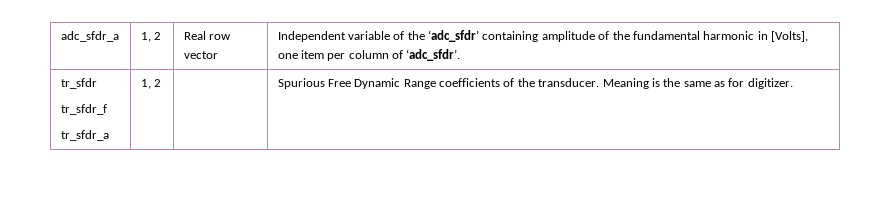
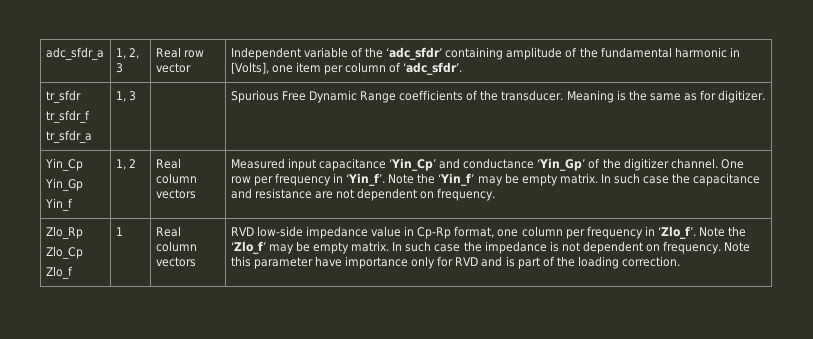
[153,32,161,40] 2 -> [128,48,139,59] [115,63,123,73] 2, 3
[153,79,161,87] 2 -> [128,91,136,101] 3
(793, 83) none -> [44,158,83,171] [44,178,83,191] [44,198,73,211] [115,159,136,170] [155,158,181,169] [155,173,197,184] [155,189,196,199] [230,158,744,171] [230,173,761,186] [230,188,496,201] [45,226,83,239] [45,246,83,259] [45,266,73,279] [115,227,123,236] [155,226,181,237] [155,241,197,252] [155,257,196,267] [230,226,747,239] [230,241,751,254] [230,256,681,269] // Yin_Cp // Yin_Gp // Yin_f | 1, 2 | Real column vectors | Measured input capacitance ‘Yin_Cp’ and conductance ‘Yin_Gp’ of the digitizer channel. One row per frequency in ‘Yin_f’. Note the ‘Yin_f’ may be empty matrix. In such case the capacitance and resistance are not dependent on frequency. // Zlo_Rp // Zlo_Cp // Zlo_f | 1 | Real column vectors | RVD low-side impedance value in Cp-Rp format, one column per frequency in ‘Zlo_f’. Note the ‘Zlo_f’ may be empty matrix. In such case the impedance is not dependent on frequency. Note this parameter have importance only for RVD and is part of the loading correction.

